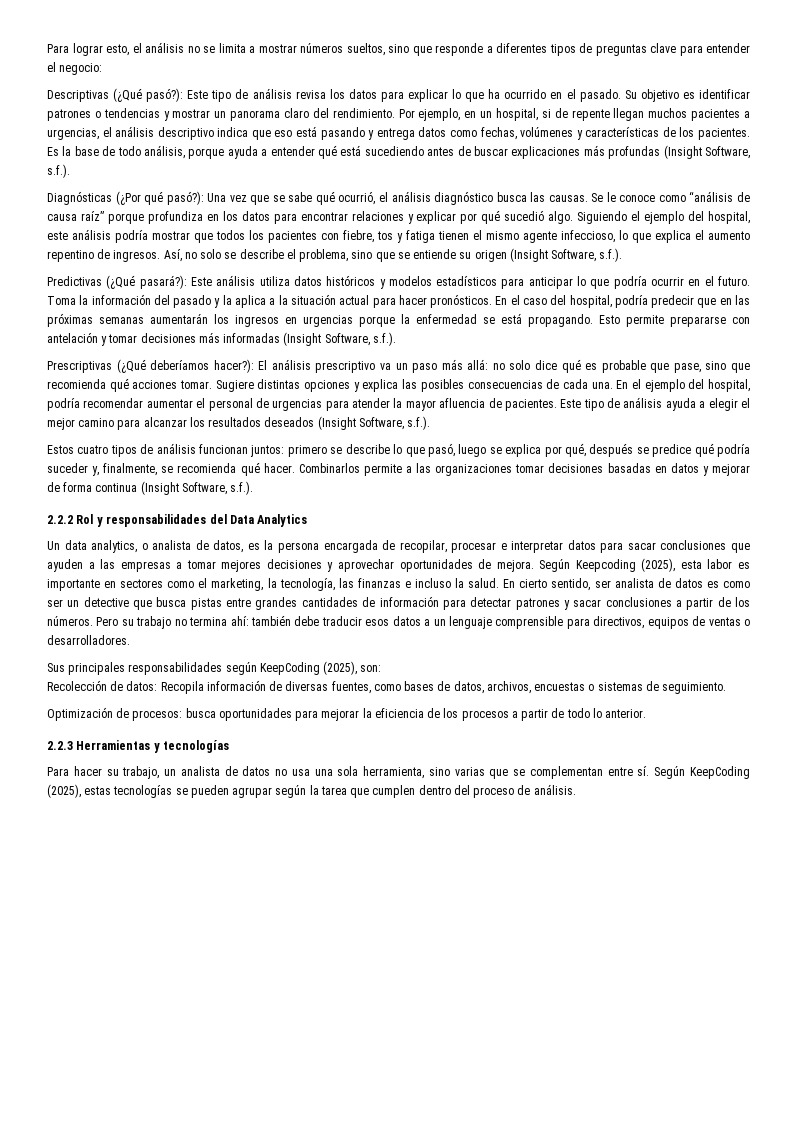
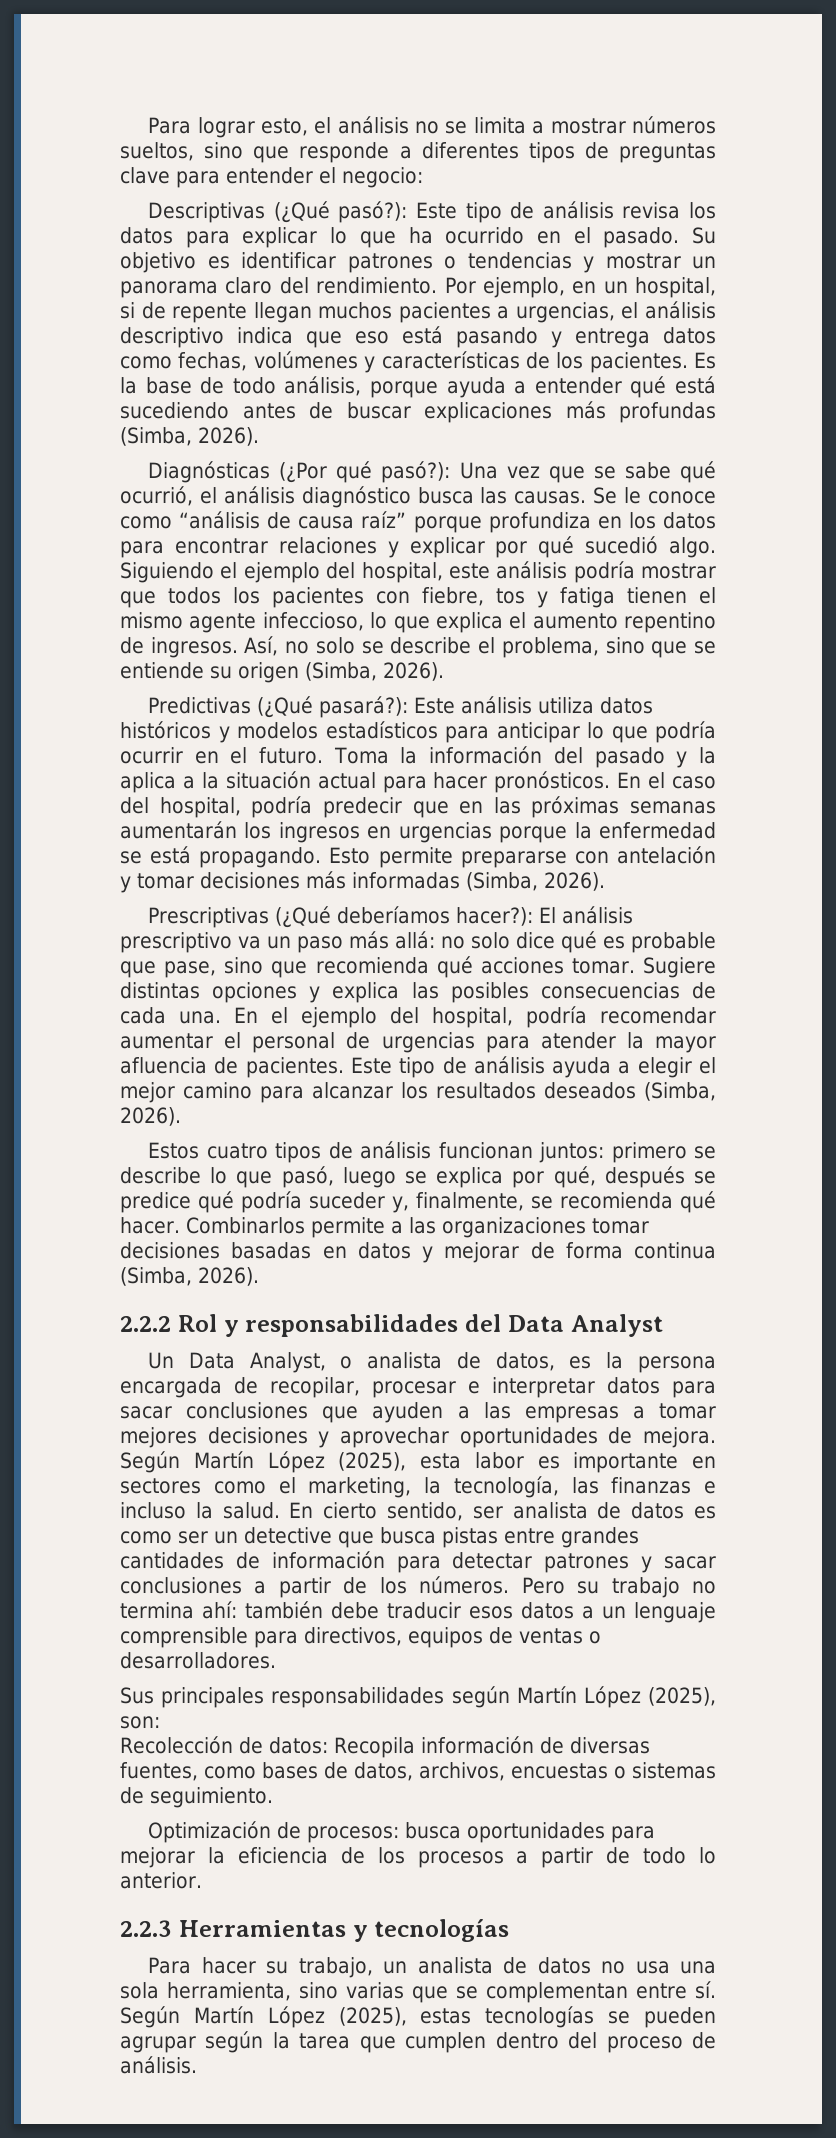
[663,145,750,159] [47,164,70,178] (Insight Software, s.f.). -> [120,427,259,446] (Simba, 2026).
[509,248,623,262] (Insight Software, s.f.). -> [305,662,444,681] (Simba, 2026).
[283,332,396,346] (Insight Software, s.f.). -> [466,872,605,891] (Simba, 2026).
[317,416,431,430] (Insight Software, s.f.). -> [644,1082,716,1101] [120,1107,181,1126] (Simba, 2026).
[140,481,254,495] (Insight Software, s.f.). -> [120,1267,259,1286] (Simba, 2026).
[257,514,308,527] Analytics -> [570,1314,663,1337] Analyst
[64,540,138,553] data analytics, -> [188,1352,326,1373] Data Analyst,
[575,559,636,572] Keepcoding -> [193,1451,325,1473] Martín López
[259,662,320,675] KeepCoding -> [516,1686,641,1708] Martín López
[690,766,751,779] KeepCoding -> [193,2006,325,2028] Martín López

